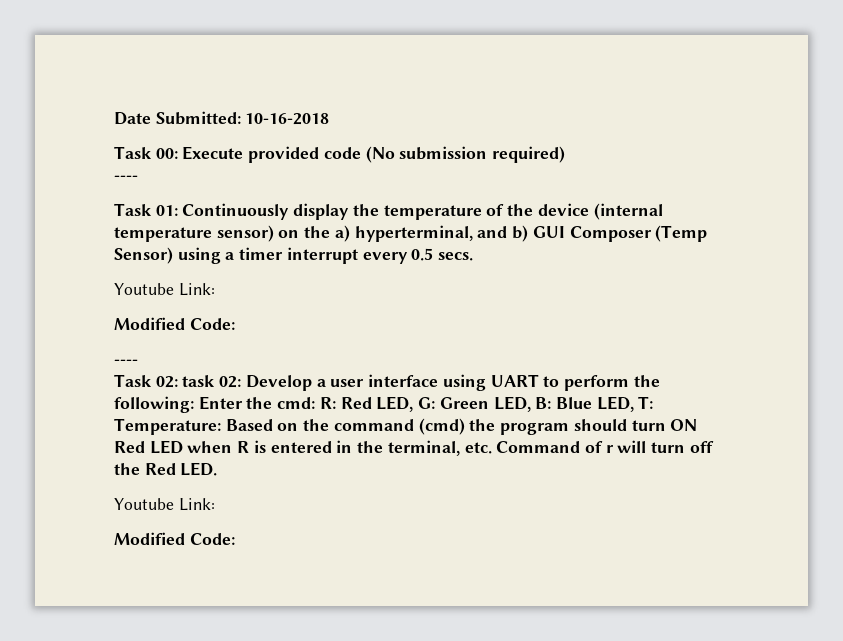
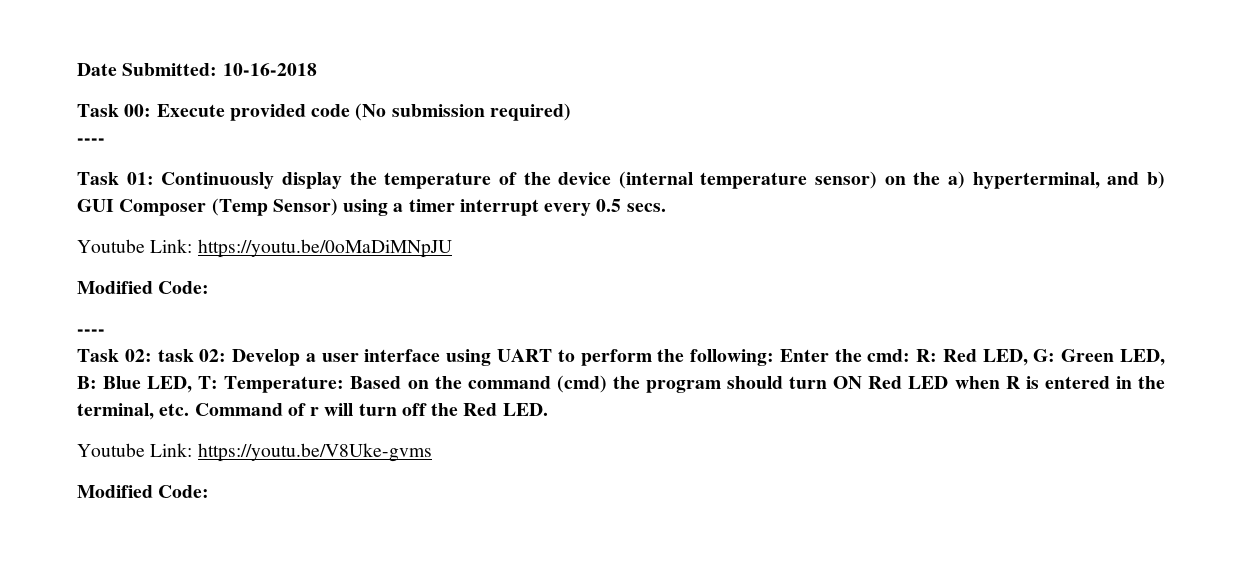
(215, 289) none -> [197,239,452,258] https://youtu.be/0oMaDiMNpJU
(215, 504) none -> [197,443,432,462] https://youtu.be/V8Uke-gvms

